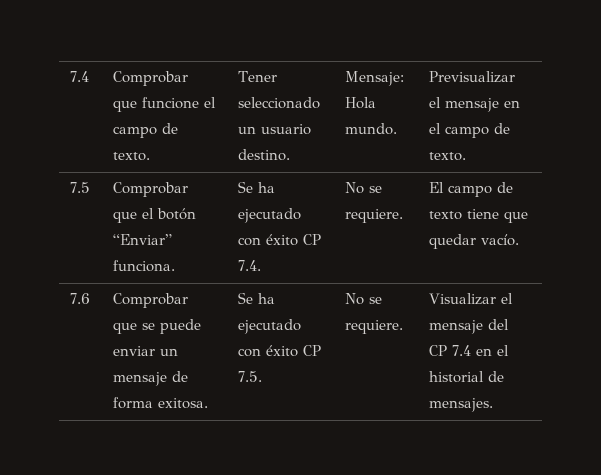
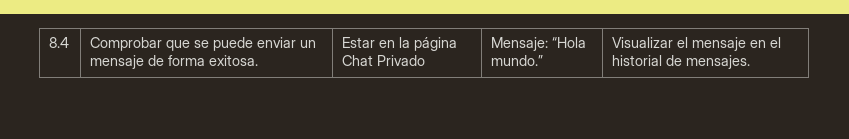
[70,71,90,82] [113,71,189,86] [113,97,217,112] [113,123,179,138] [113,152,151,161] [238,71,278,82] [238,97,321,109] [238,124,312,135] [238,149,291,161] [345,71,405,86] [345,97,377,109] [345,123,398,135] [429,71,516,83] [429,97,521,112] [429,123,511,138] [429,152,467,161] [70,182,91,193] [113,182,189,197] [113,208,197,223] [113,234,173,245] [113,260,176,272] [238,181,276,193] [238,208,302,223] [238,234,322,246] [238,260,262,271] [345,182,383,194] [345,209,404,223] [429,182,514,197] [429,209,529,223] [429,234,520,249] [70,293,91,304] 7.4 | Comprobar que funcione el campo de texto. | Tener seleccionado un usuario destino. | Mensaje: Hola mundo. | Previsualizar el mensaje en el campo de texto. // 7.5 | Comprobar que el botón “Enviar” funciona. | Se ha ejecutado con éxito CP 7.4. | No se requiere. | El campo de texto tiene que quedar vacío. // 7.6 -> [49,37,70,48] 8.4
[238,292,276,304] [238,319,302,334] [238,345,322,357] [238,371,263,382] [345,293,383,305] [345,320,404,334] Se ha ejecutado con éxito CP 7.5. | No se requiere. -> [342,37,458,51] [342,55,426,66] [491,37,587,51] [491,55,544,66] Estar en la página Chat Privado | Mensaje: “Hola mundo.”
[488,319,510,330] [429,345,472,356] del CP 7.4 -> (747, 44) none

